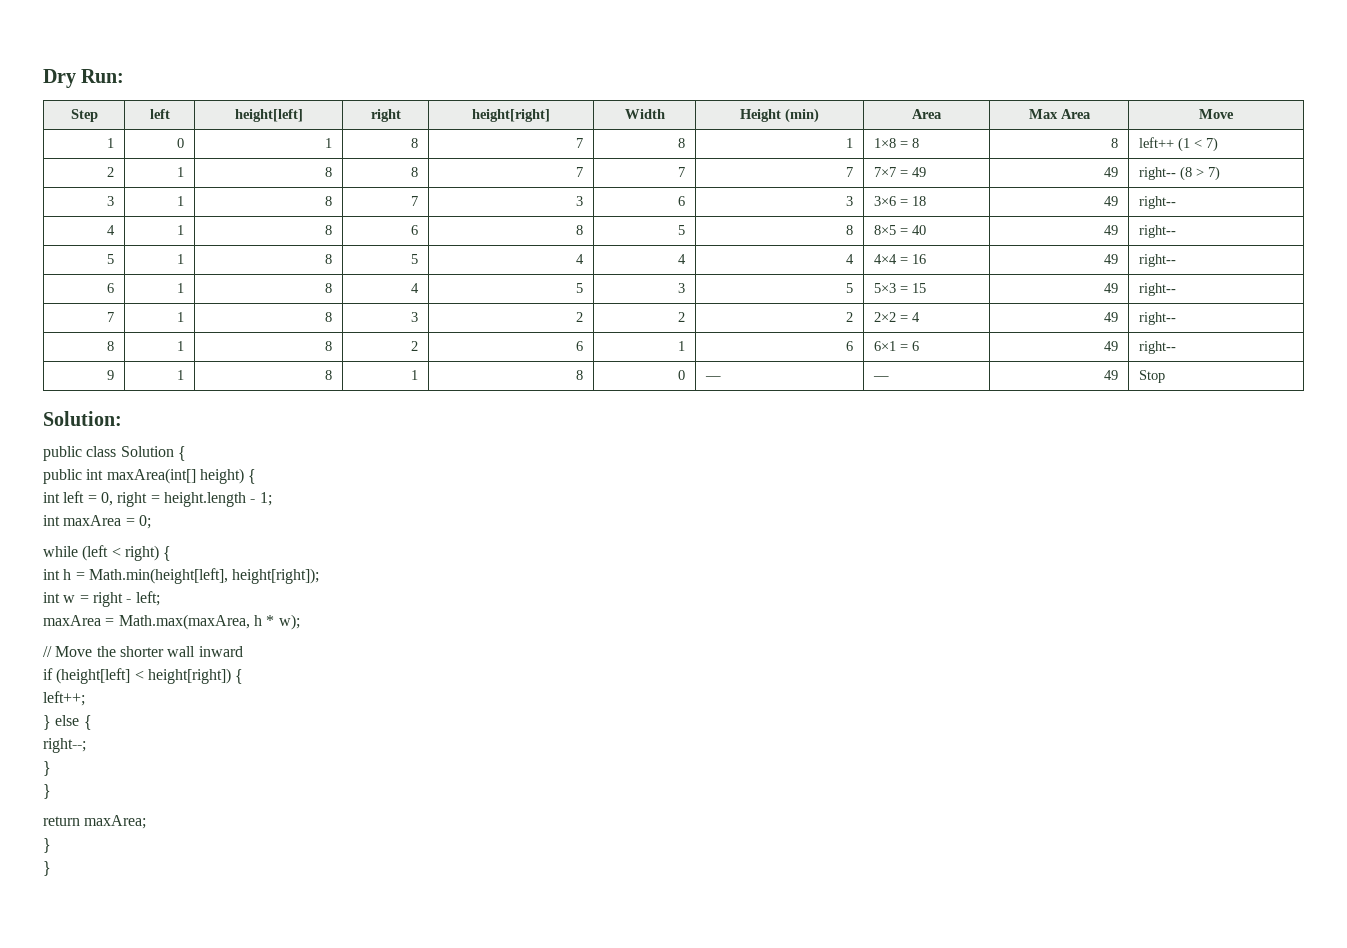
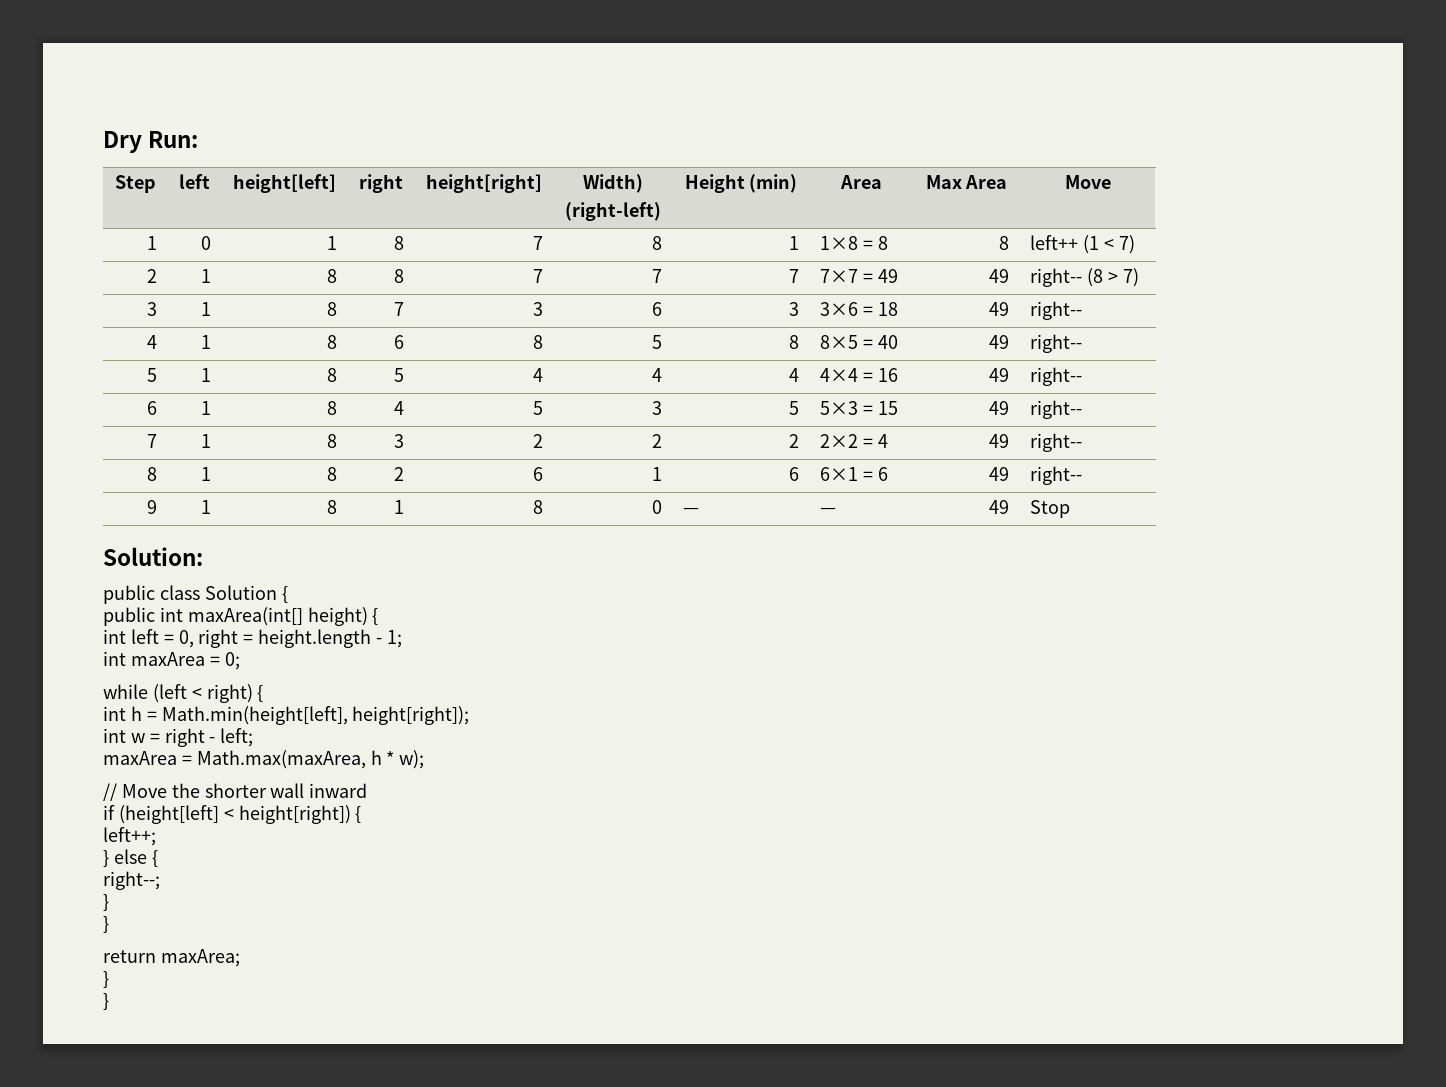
[624,109,665,119] Width -> [583,174,643,193] [565,202,661,221] Width) // (right-left)

